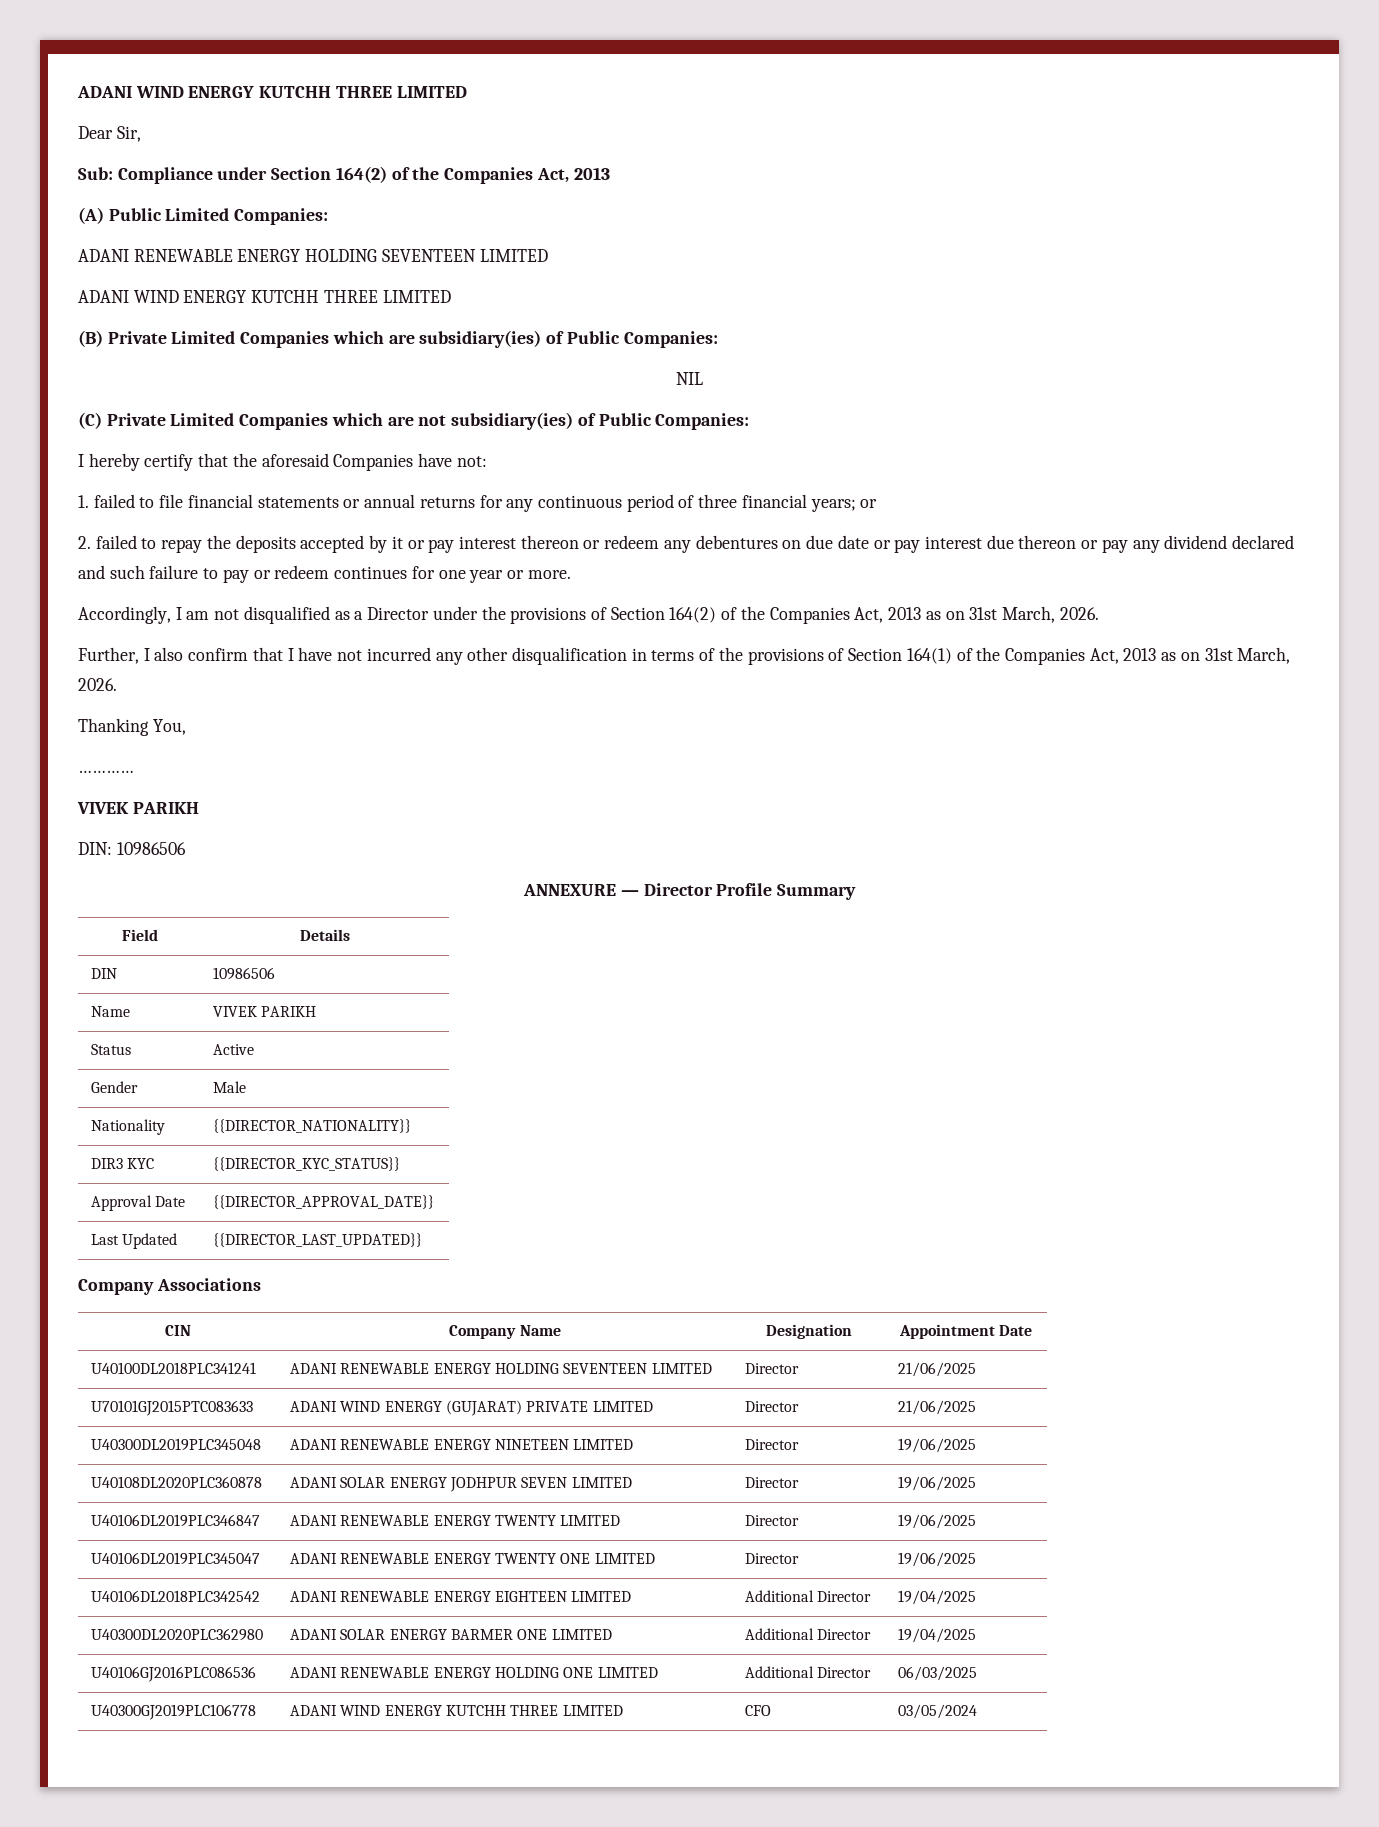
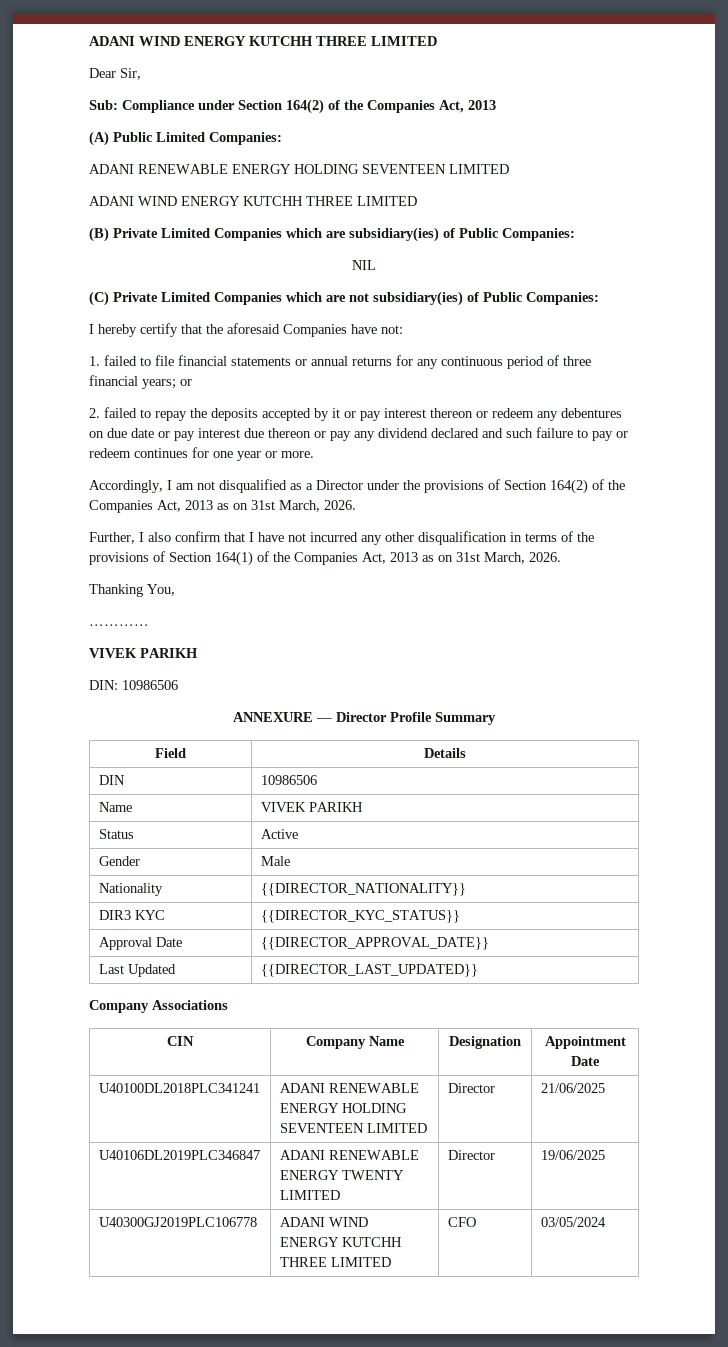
[91,1400,254,1416] [290,1400,653,1416] [745,1401,800,1412] [898,1400,977,1415] [91,1438,262,1451] [290,1439,634,1450] [745,1439,800,1450] [898,1438,977,1453] [91,1476,263,1488] [290,1477,632,1492] [745,1477,800,1488] [898,1476,977,1491] // U70101GJ2015PTC083633 | ADANI WIND ENERGY (GUJARAT) PRIVATE LIMITED | Director | 21/06/2025 // U40300DL2019PLC345048 | ADANI RENEWABLE ENERGY NINETEEN LIMITED | Director | 19/06/2025 // U40108DL2020PLC360878 | ADANI SOLAR ENERGY JODHPUR SEVEN LIMITED | Director | 19/06/2025 -> (605, 1088) none
[91,1552,261,1565] [290,1553,655,1564] [745,1553,800,1564] [898,1552,977,1567] [91,1590,261,1602] [290,1591,632,1602] [745,1590,872,1602] [898,1590,977,1605] [91,1628,264,1641] [290,1629,612,1640] [745,1628,872,1640] [898,1628,977,1643] [91,1666,257,1682] [290,1667,658,1678] [745,1666,872,1678] [898,1666,978,1681] // U40106DL2019PLC345047 | ADANI RENEWABLE ENERGY TWENTY ONE LIMITED | Director | 19/06/2025 // U40106DL2018PLC342542 | ADANI RENEWABLE ENERGY EIGHTEEN LIMITED | Additional Director | 19/04/2025 // U40300DL2020PLC362980 | ADANI SOLAR ENERGY BARMER ONE LIMITED | Additional Director | 19/04/2025 // U40106GJ2016PLC086536 | ADANI RENEWABLE ENERGY HOLDING ONE LIMITED | Additional Director | 06/03/2025 -> (605, 1155) none

